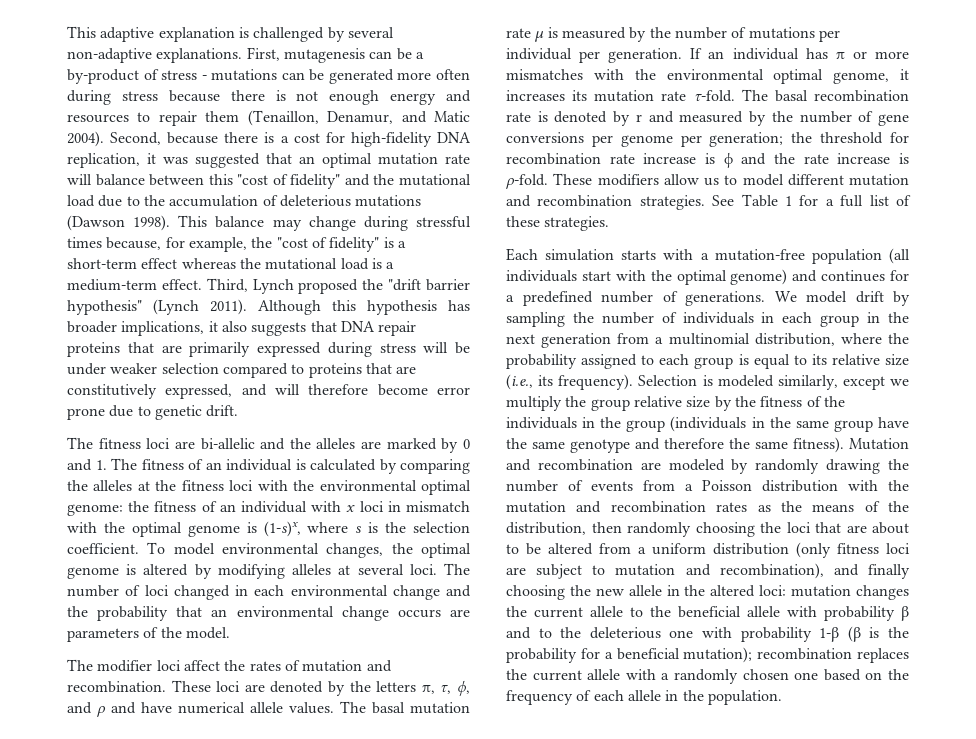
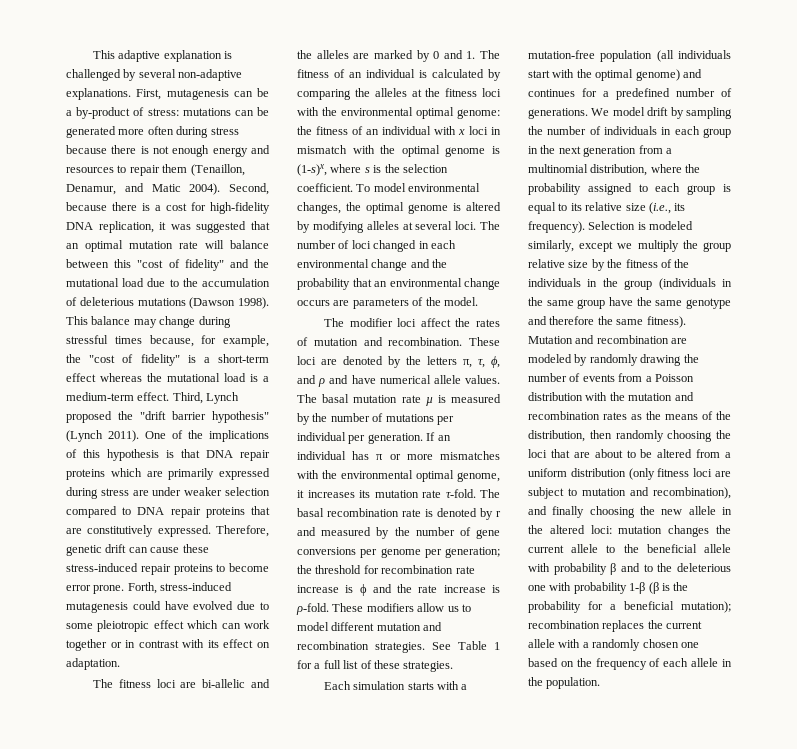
[161,70,207,80] stress - -> [147,108,179,116] stress:
[258,300,470,315] [67,321,417,336] [67,342,470,357] [67,363,417,378] [67,384,470,399] [67,405,239,420] Although this hypothesis has broader implications, it also suggests that DNA repair proteins that are primarily expressed during stress will be under weaker selection compared to proteins that are constitutively expressed, and will therefore become error prone due to genetic drift. -> [145,430,269,442] [66,449,270,461] [66,468,270,480] [66,487,270,499] [66,506,270,518] [66,525,269,537] [66,544,209,556] [66,563,269,575] [66,582,233,594] [66,601,269,613] [66,620,270,632] [66,639,270,651] [66,658,120,670] One of the implications of this hypothesis is that DNA repair proteins which are primarily expressed during stress are under weaker selection compared to DNA repair proteins that are constitutively expressed. Therefore, genetic drift can cause these stress-induced repair proteins to become error prone. Forth, stress-induced mutagenesis could have evolved due to some pleiotropic effect which can work together or in contrast with its effect on adaptation.

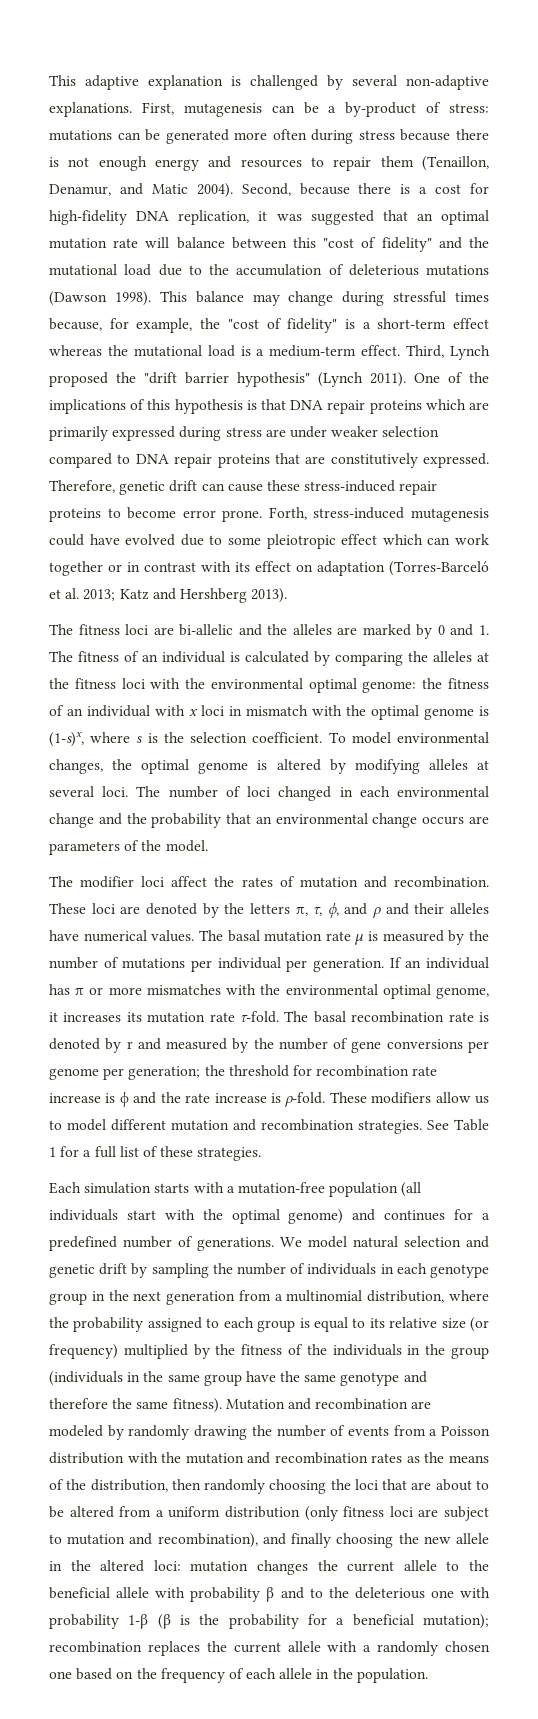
[66,658,120,670] adaptation. -> [317,561,489,576] [49,588,288,603] adaptation (Torres-Barceló et al. 2013; Katz and Hershberg 2013).
(349, 379) none -> [414,903,490,914] their alleles
[433,375,461,384] allele -> (147, 936) none
(645, 111) none -> [353,1236,489,1248] [49,1264,95,1278] natural selection and genetic
(700, 130) none -> [429,1264,489,1278] genotype
[648,202,686,214] [528,221,694,233] [528,240,731,252] [528,259,589,268] (i.e., its frequency). Selection is modeled similarly, except we multiply the group relative size -> [470,1317,490,1332] [49,1344,188,1359] (or frequency) multiplied

